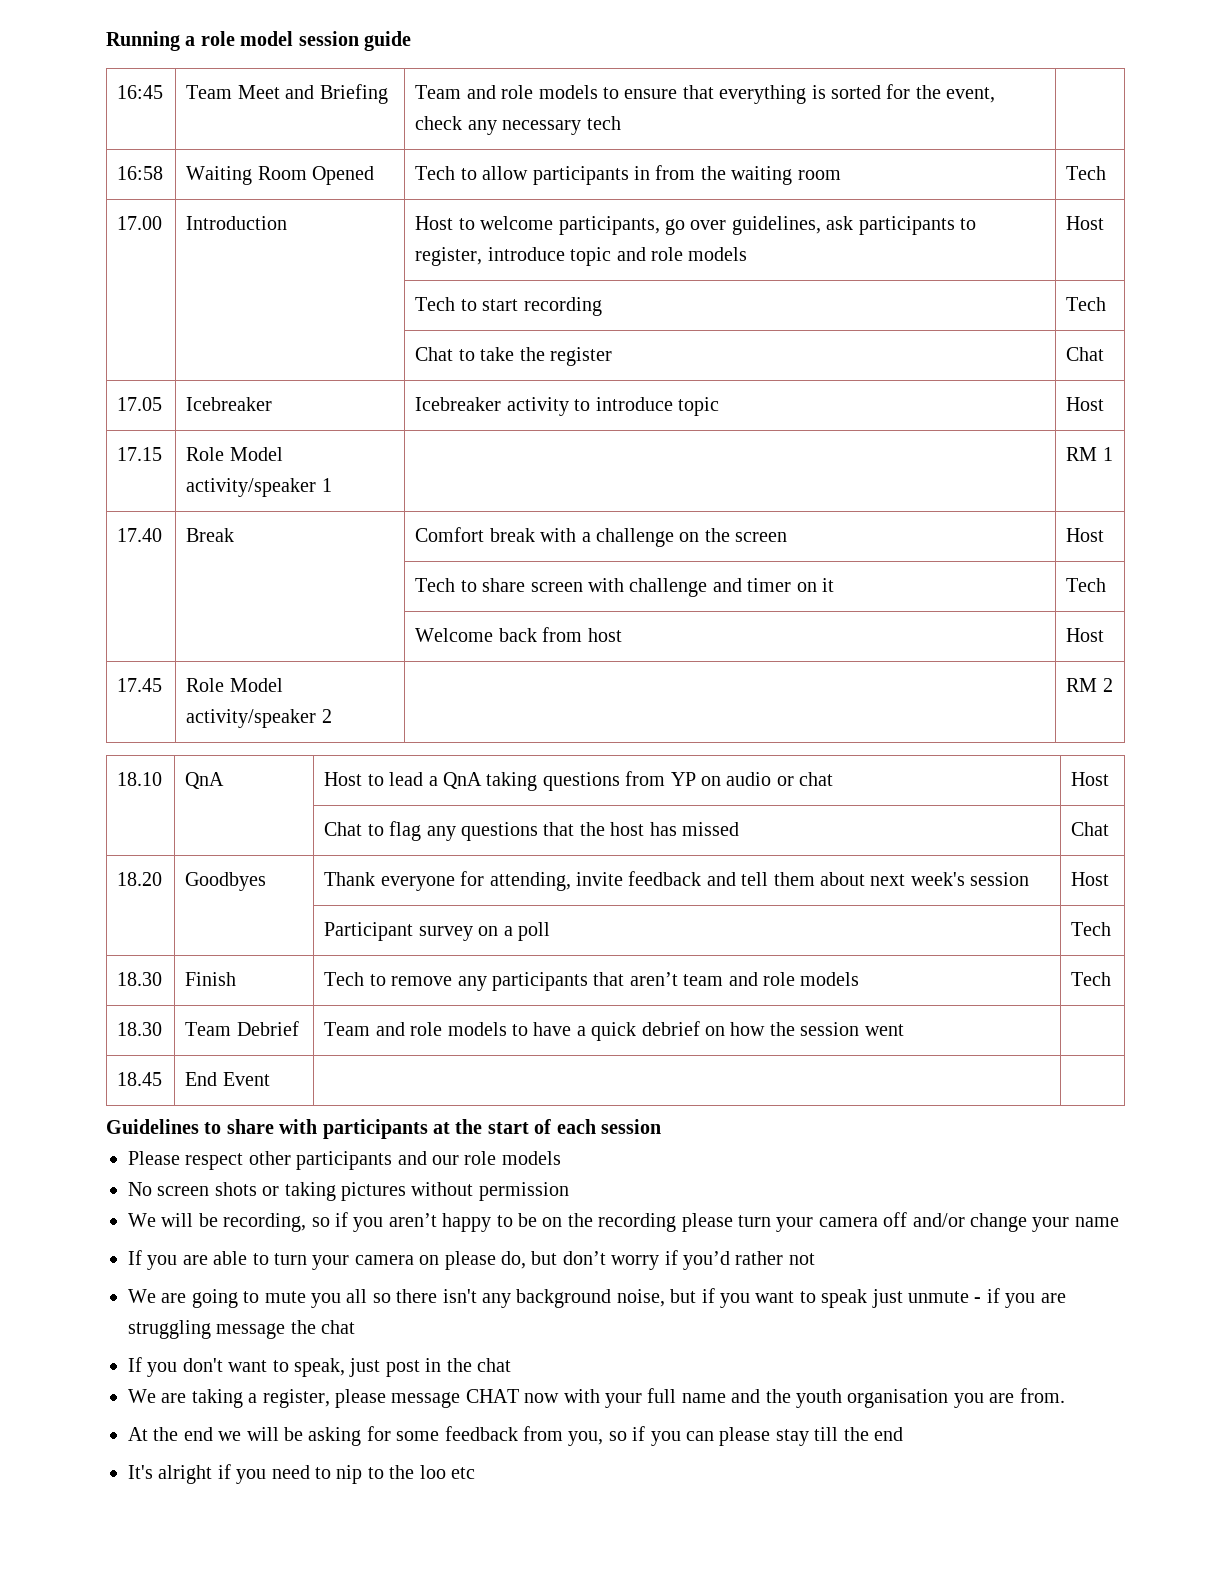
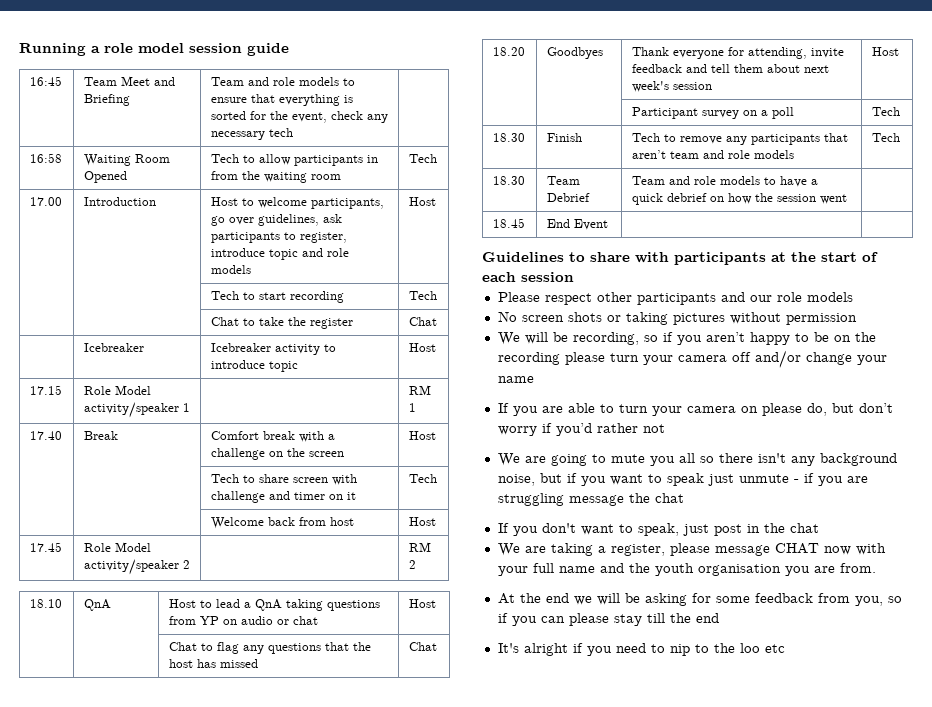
[117,397,163,411] 17.05 -> (437, 321) none

